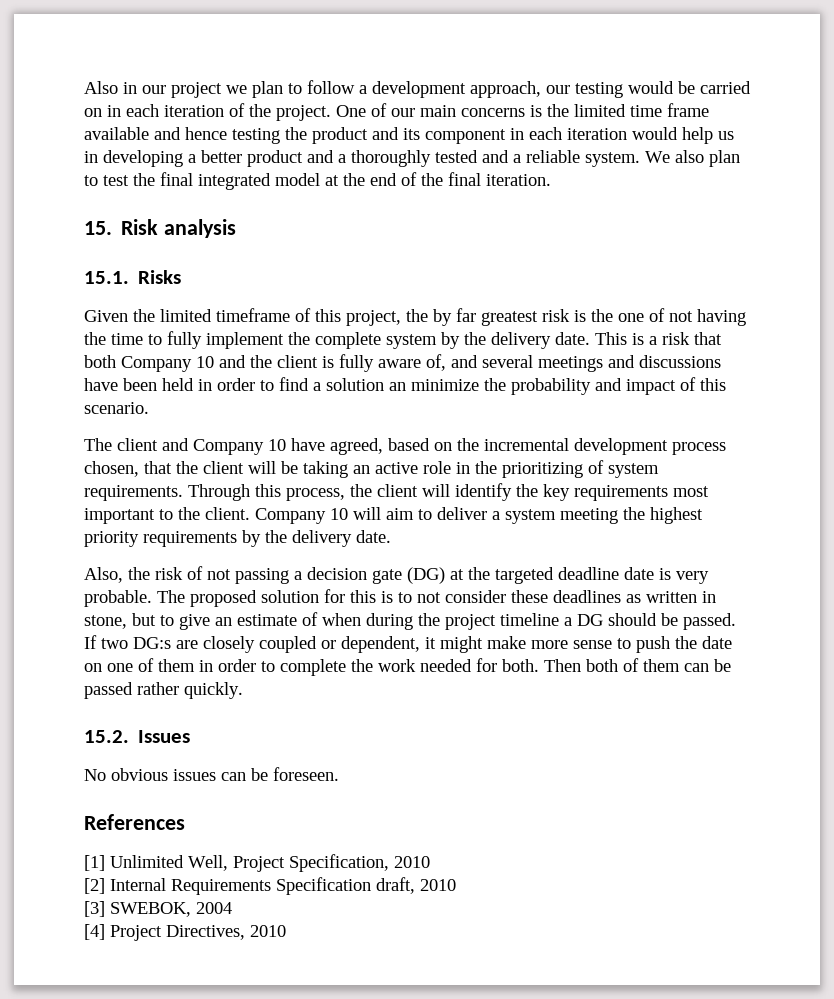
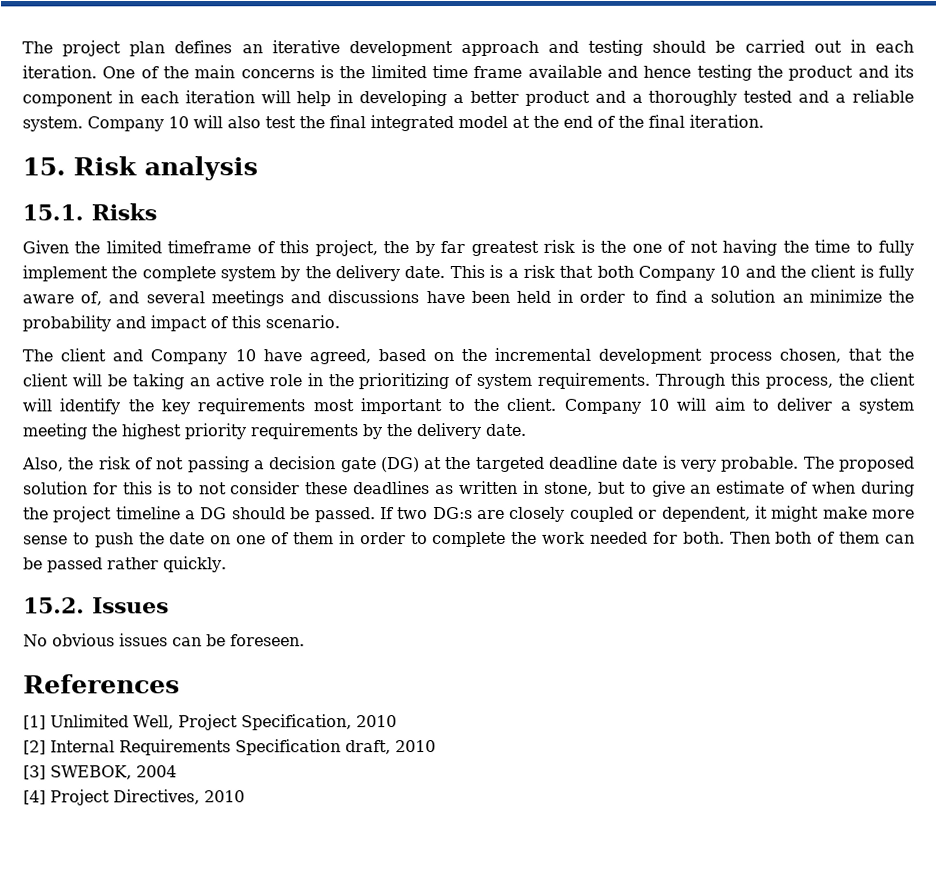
[84,80,674,98] Also in our project we plan to follow a development approach, our testing would -> [22,39,707,57] The project plan defines an iterative development approach and testing should
[84,103,415,121] on in each iteration of the project. One of our -> [813,39,914,53] [22,65,189,79] out in each iteration. One of the
[632,127,734,144] would help us -> [260,90,332,107] will help
[645,150,740,167] [84,175,98,186] We also plan to -> [87,115,261,132] Company 10 will also

